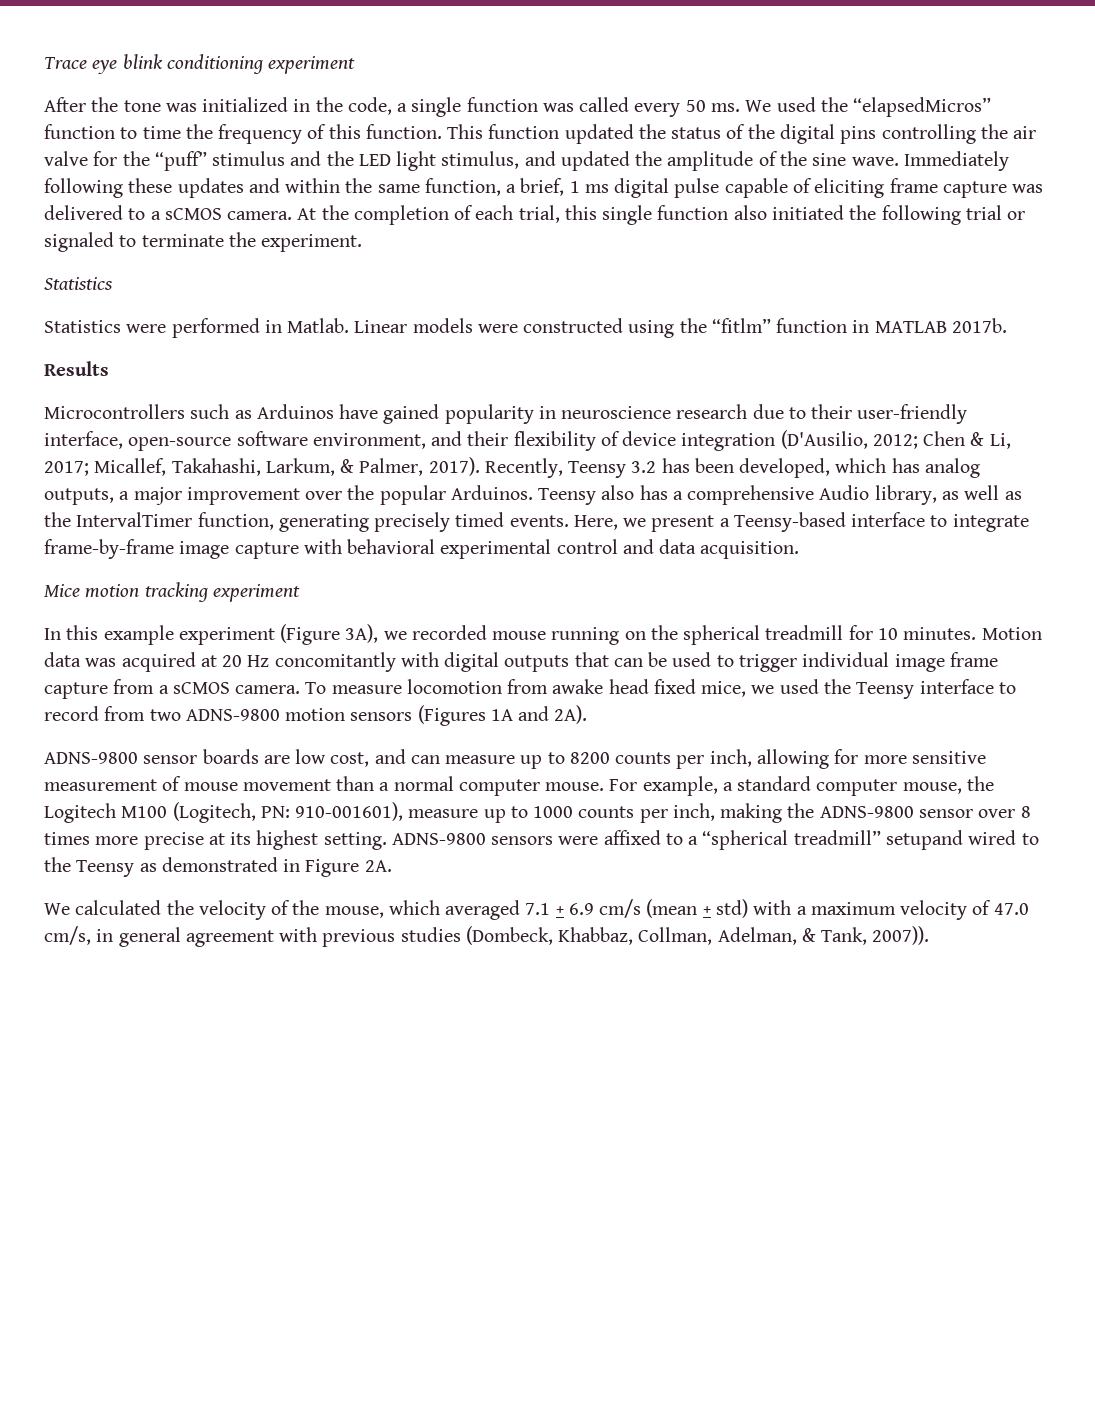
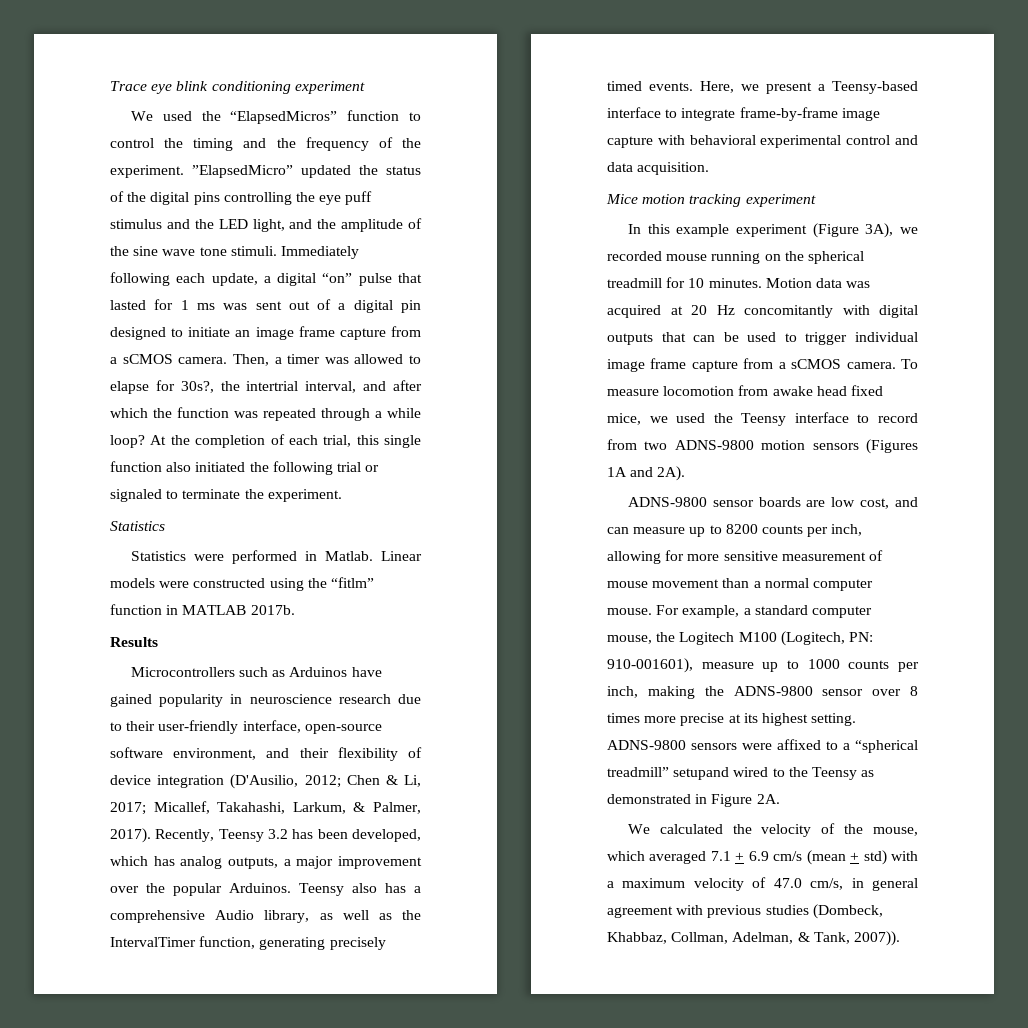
[44,97,740,117] After the tone was initialized in the code, a single function was called every 50 ms. -> (365, 87) none
[853,97,992,117] “elapsedMicros” -> [230,111,338,124] “ElapsedMicros”
[142,124,560,144] time the frequency of this function. This function -> [110,137,421,151] [110,165,293,178] control the timing and the frequency of the experiment. ”ElapsedMicro”
[1013,126,1037,139] [44,151,630,171] air valve for the “puff” stimulus and the LED light stimulus, and updated -> [319,191,373,205] [110,219,313,232] eye puff stimulus and the LED light, and
[851,151,1009,171] [44,178,1044,198] [44,205,293,220] wave. Immediately following these updates and within the same function, a brief, 1 ms digital pulse capable of eliciting frame capture was delivered to a sCMOS camera. -> [162,246,359,259] [110,272,422,286] [110,299,422,313] [110,326,421,340] [110,354,421,366] [110,380,422,394] [110,407,421,421] [110,435,145,448] wave tone stimuli. Immediately following each update, a digital “on” pulse that lasted for 1 ms was sent out of a digital pin designed to initiate an image frame capture from a sCMOS camera. Then, a timer was allowed to elapse for 30s?, the intertrial interval, and after which the function was repeated through a while loop?

